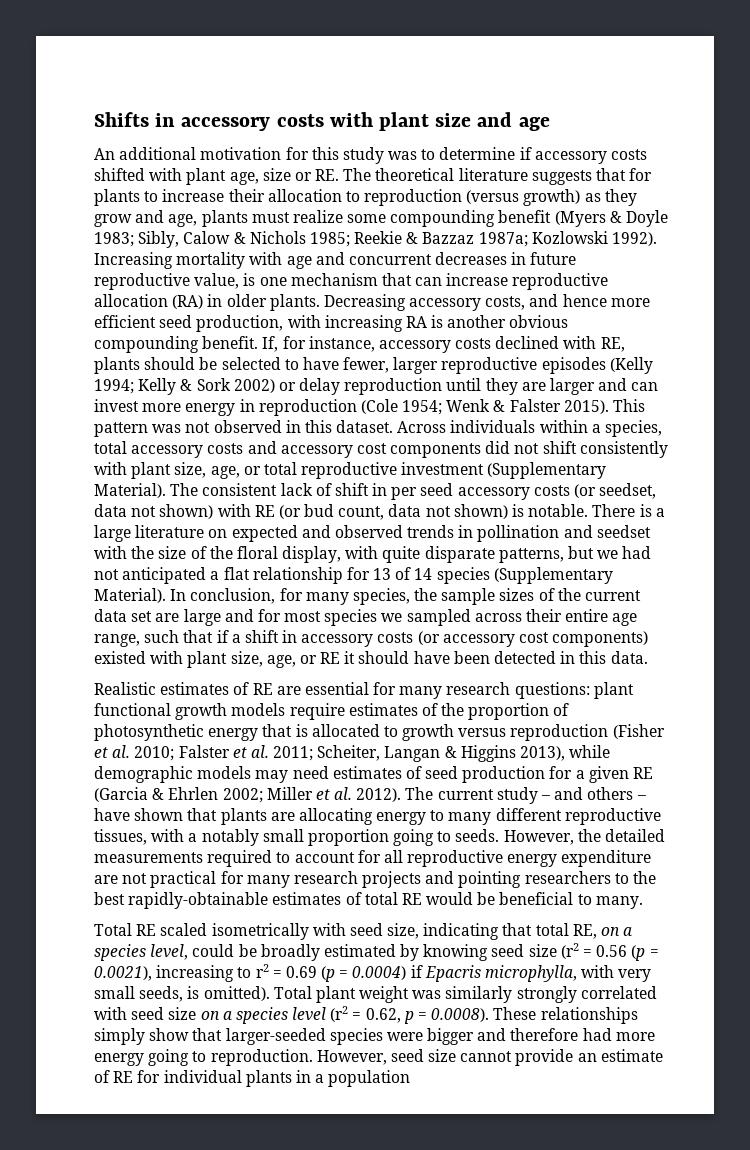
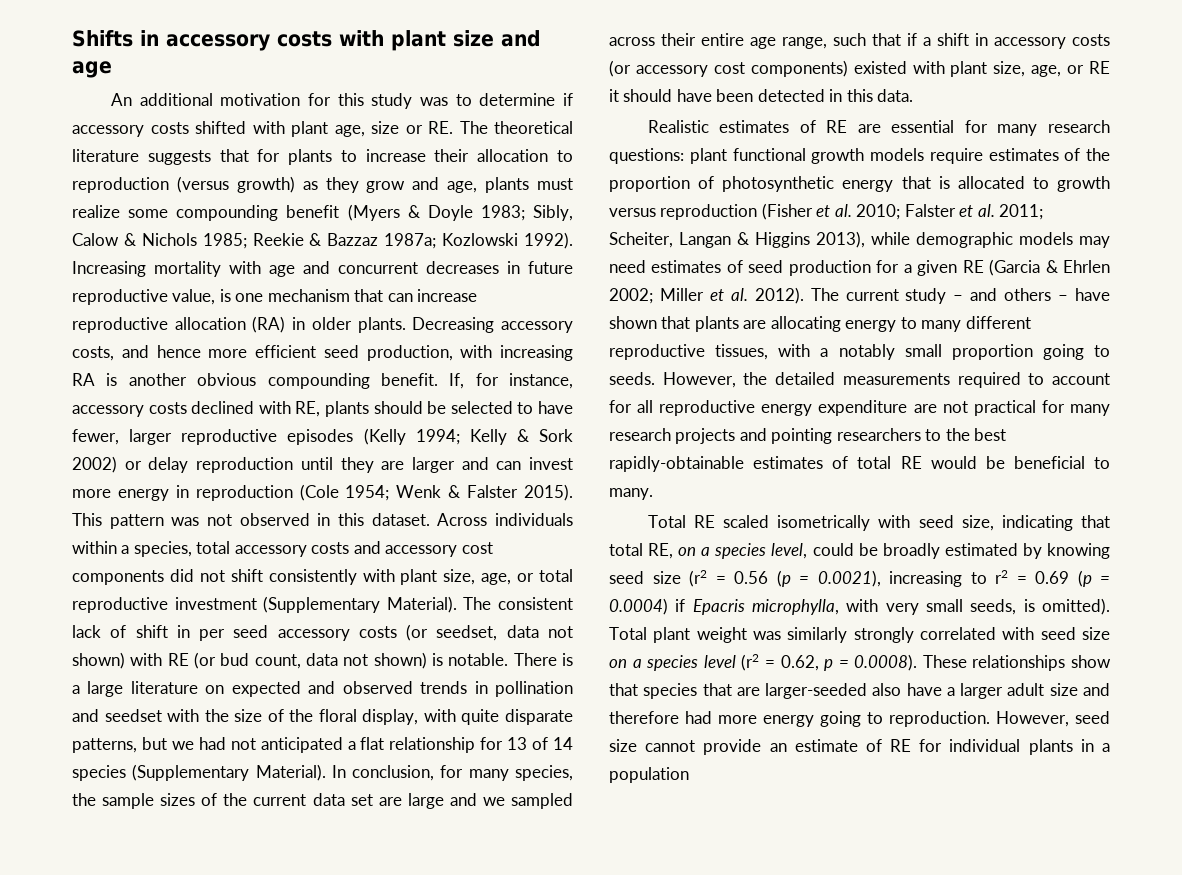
[257,609,378,626] for most species -> (477, 799) none
[94,1028,145,1045] simply -> (1066, 663) none
[225,1028,475,1045] larger-seeded species were bigger -> [643,683,1078,699] species that are larger-seeded also have a larger adult size

